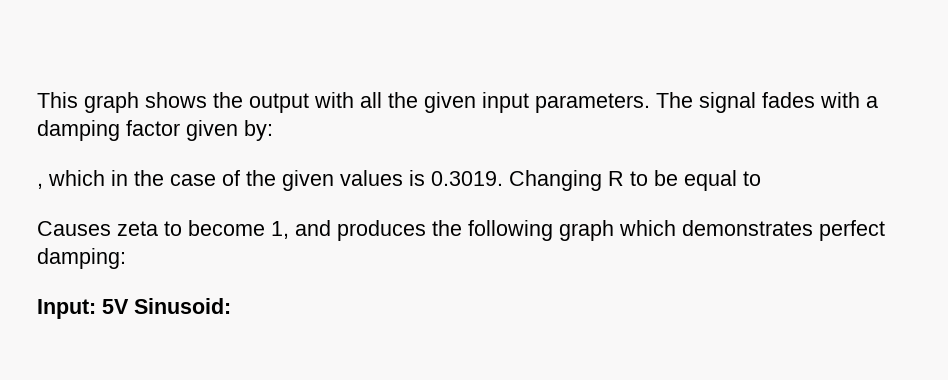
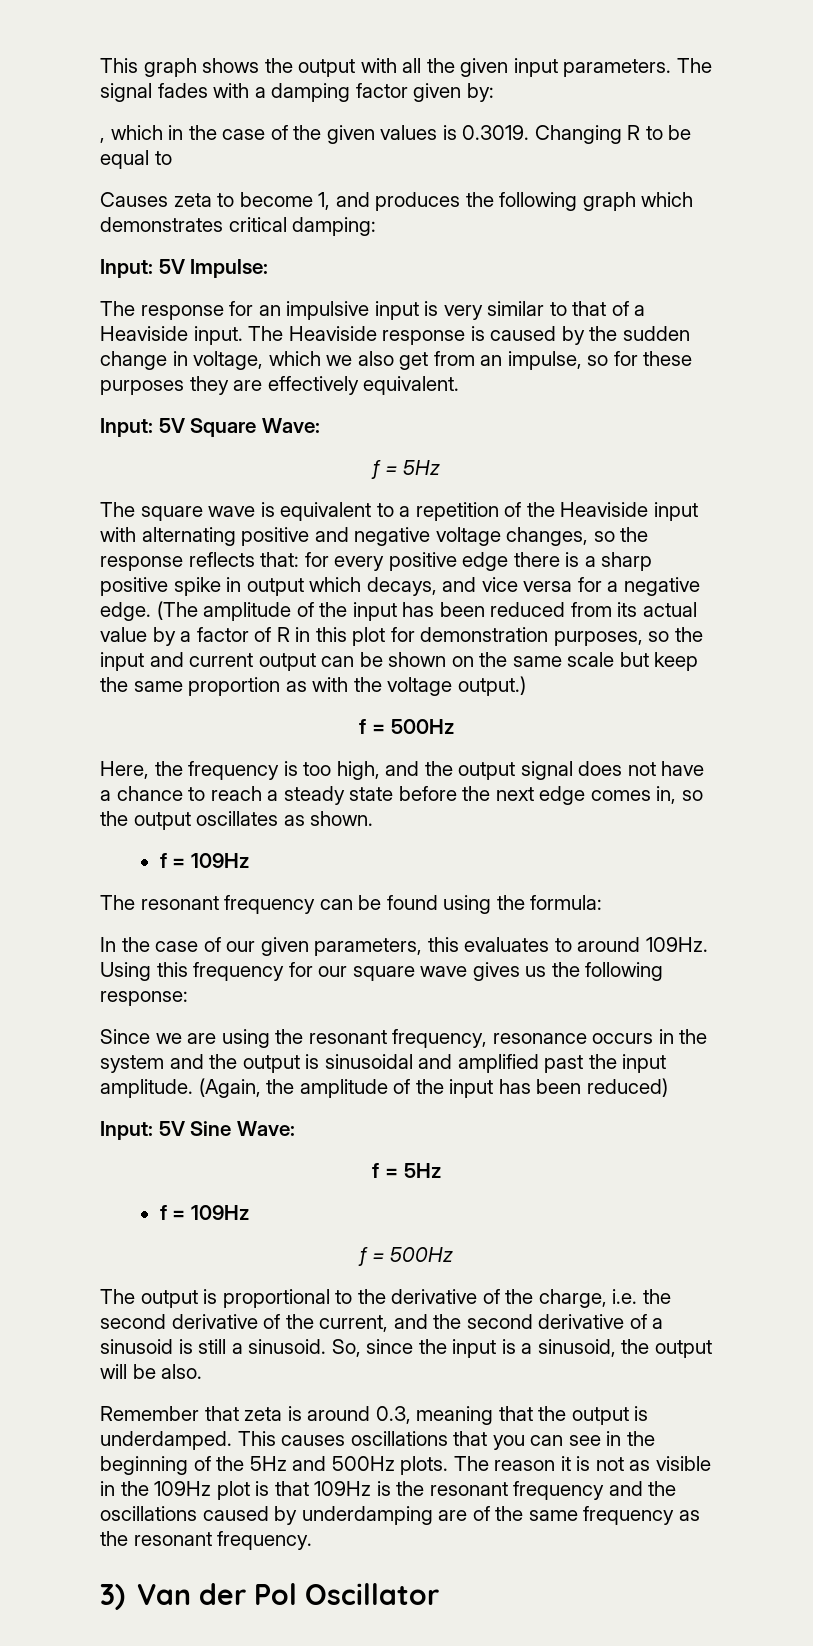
[819,220,885,241] perfect -> [228,217,287,232] critical
[134,298,231,314] Sinusoid: -> [190,259,269,278] [100,301,646,320] [100,326,690,345] [100,351,693,370] [100,376,460,395] [100,418,320,437] [370,460,441,479] [100,502,698,521] [100,527,649,546] [100,552,653,571] [100,577,700,596] [100,601,697,621] [100,627,703,646] [100,652,699,671] [100,676,526,696] [359,719,454,734] [100,761,705,780] [100,786,703,805] [100,811,374,830] [159,853,249,868] [100,895,603,914] [100,937,708,956] [100,962,664,981] [100,991,188,1006] [100,1029,708,1048] [100,1054,667,1073] [100,1078,668,1098] [100,1121,295,1140] [372,1163,441,1178] [159,1205,249,1220] [357,1247,454,1266] [100,1289,671,1308] [100,1314,664,1332] [100,1339,712,1358] [100,1364,203,1379] [100,1406,649,1425] [100,1431,655,1450] [100,1456,711,1475] [100,1481,677,1500] [100,1506,700,1525] [100,1531,313,1550] [100,1583,440,1610] Impulse: // The response for an impulsive input is very similar to that of a Heaviside input. The Heaviside response is caused by the sudden change in voltage, which we also get from an impulse, so for these purposes they are effectively equivalent. // Input: 5V Square Wave: // f = 5Hz // The square wave is equivalent to a repetition of the Heaviside input with alternating positive and negative voltage changes, so the response reflects that: for every positive edge there is a sharp positive spike in output which decays, and vice versa for a negative edge. (The amplitude of the input has been reduced from its actual value by a factor of R in this plot for demonstration purposes, so the input and current output can be shown on the same scale but keep the same proportion as with the voltage output.) // f = 500Hz // Here, the frequency is too high, and the output signal does not have a chance to reach a steady state before the next edge comes in, so the output oscillates as shown. // f = 109Hz // The resonant frequency can be found using the formula: // In the case of our given parameters, this evaluates to around 109Hz. Using this frequency for our square wave gives us the following response: // Since we are using the resonant frequency, resonance occurs in the system and the output is sinusoidal and amplified past the input amplitude. (Again, the amplitude of the input has been reduced) // Input: 5V Sine Wave: // f = 5Hz // f = 109Hz // f = 500Hz // The output is proportional to the derivative of the charge, i.e. the second derivative of the current, and the second derivative of a sinusoid is still a sinusoid. So, since the input is a sinusoid, the output will be also. // Remember that zeta is around 0.3, meaning that the output is underdamped. This causes oscillations that you can see in the beginning of the 5Hz and 500Hz plots. The reason it is not as visible in the 109Hz plot is that 109Hz is the resonant frequency and the oscillations caused by underdamping are of the same frequency as the resonant frequency. // 3) Van der Pol Oscillator

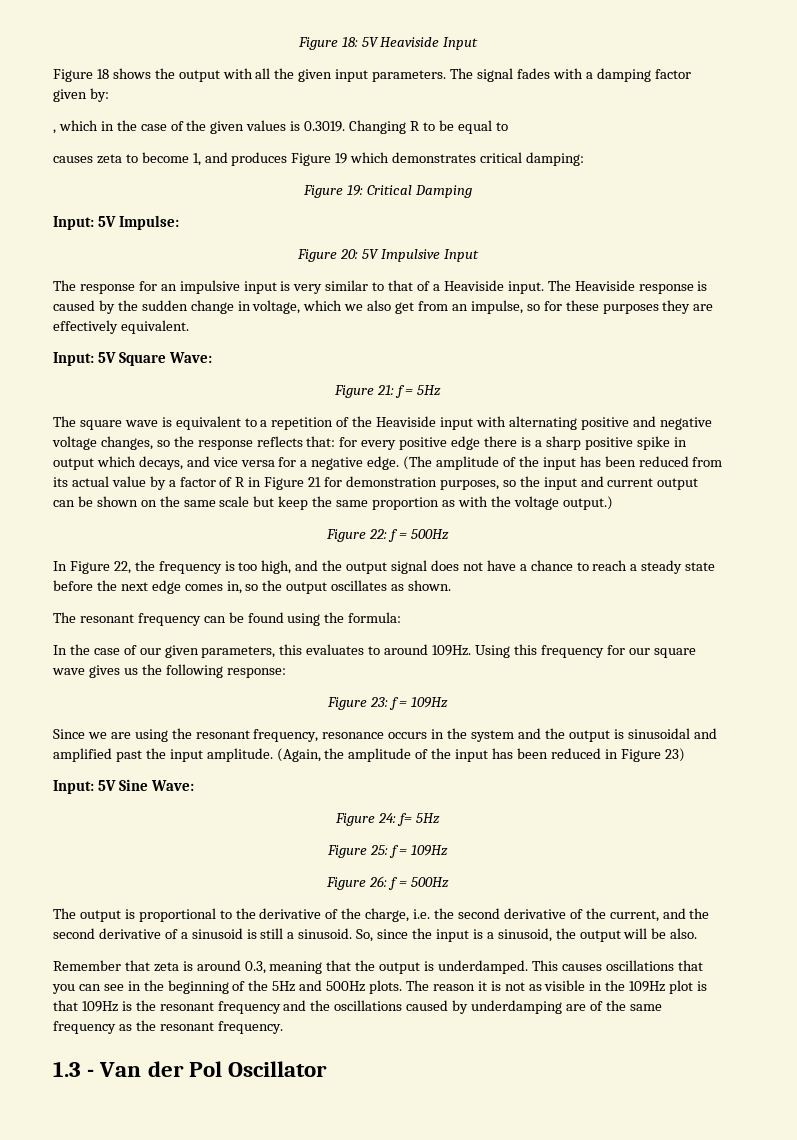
[100,58,197,77] This graph -> [297,37,479,50] [53,69,109,82] Figure 18: 5V Heaviside Input // Figure 18
[100,192,168,207] Causes -> [53,156,93,163] causes
[465,192,636,211] the following graph -> [291,153,348,166] Figure 19
(377, 226) none -> [303,185,472,198] // Figure 19: Critical Damping
(269, 268) none -> [297,249,479,262] // Figure 20: 5V Impulsive Input
(320, 425) none -> [333,385,394,398] Figure 21:
[315,627,386,646] this plot -> [264,477,322,490] Figure 21
[359,719,454,734] [100,761,149,779] f = 500Hz // Here, -> [326,529,449,542] [53,561,131,574] Figure 22: f = 500Hz // In Figure 22,
[159,853,249,868] // f = 109Hz -> (452, 585) none
(188, 998) none -> [326,697,449,710] // Figure 23: f = 109Hz
[586,1078,668,1097] reduced) -> [550,748,685,762] reduced in Figure 23)
[372,1163,441,1178] [159,1205,249,1220] f = 5Hz // f = 109Hz // -> [335,813,440,826] [326,845,449,858] [326,876,388,890] Figure 24: f= 5Hz // Figure 25: f = 109Hz // Figure 26:
[100,1584,125,1610] 3) -> [53,1061,95,1077] 1.3 -

